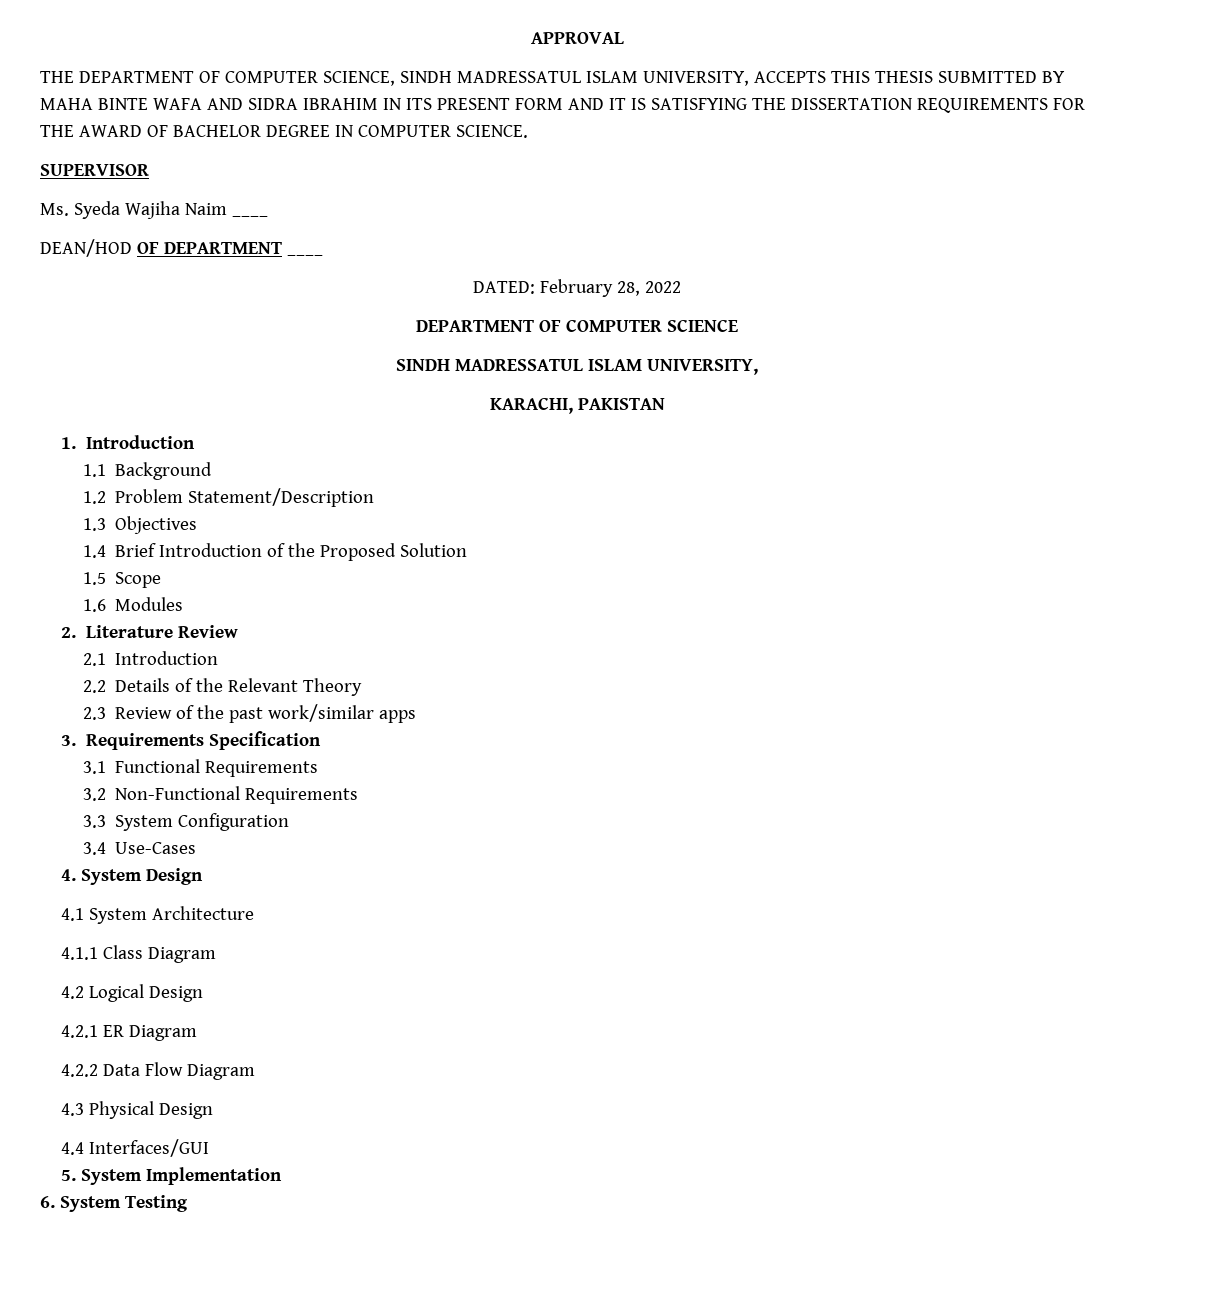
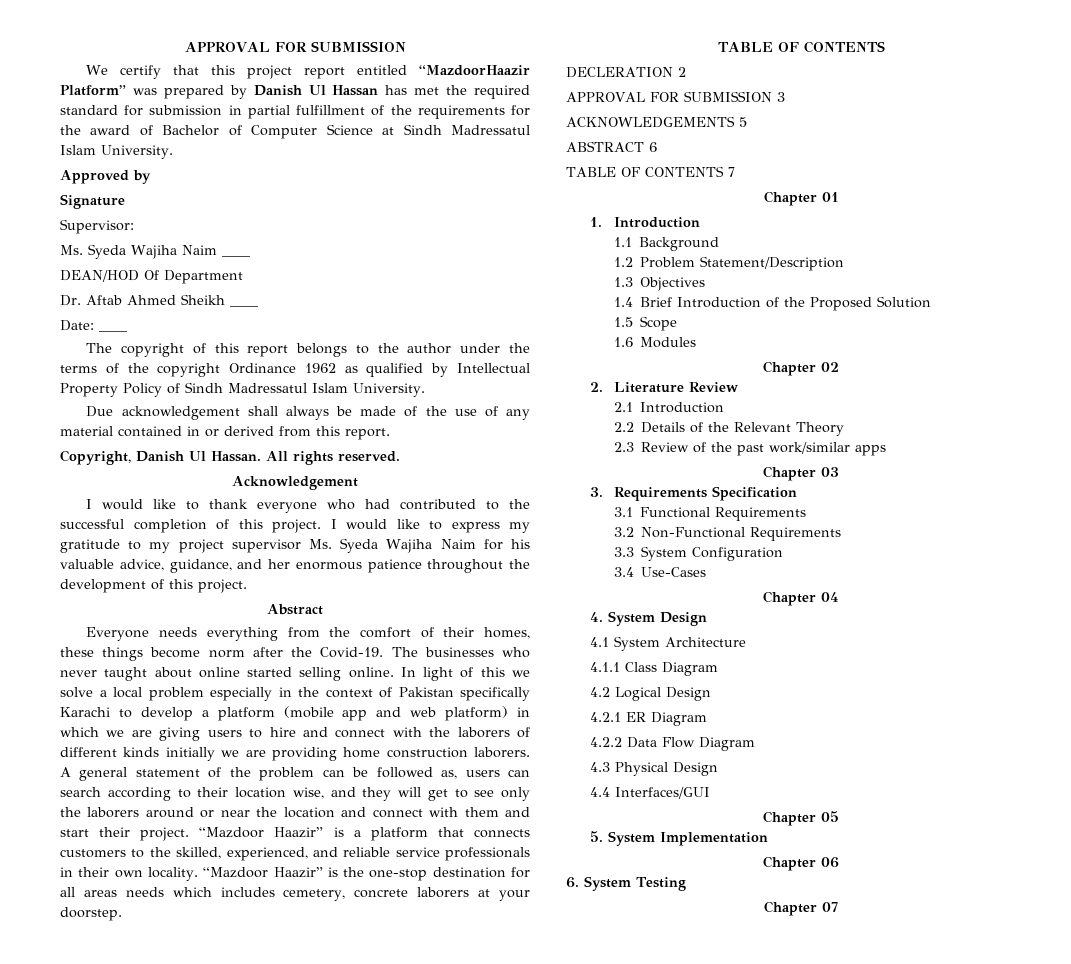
[530,32,624,44] [40,71,1065,86] [40,98,1085,113] [40,125,528,138] [40,164,149,176] APPROVAL // THE DEPARTMENT OF COMPUTER SCIENCE, SINDH MADRESSATUL ISLAM UNIVERSITY, ACCEPTS THIS THESIS SUBMITTED BY MAHA BINTE WAFA AND SIDRA IBRAHIM IN ITS PRESENT FORM AND IT IS SATISFYING THE DISSERTATION REQUIREMENTS FOR THE AWARD OF BACHELOR DEGREE IN COMPUTER SCIENCE. // SUPERVISOR -> [184,41,406,52] [86,65,530,79] [60,85,530,99] [60,105,530,119] [60,124,530,139] [60,145,173,159] [60,170,151,184] [60,194,125,209] [60,219,134,234] APPROVAL FOR SUBMISSION // We certify that this project report entitled “MazdoorHaazir Platform” was prepared by Danish Ul Hassan has met the required standard for submission in partial fulfillment of the requirements for the award of Bachelor of Computer Science at Sindh Madressatul Islam University. // Approved by // Signature // Supervisor:
[136,242,282,254] [286,254,323,256] [473,279,681,297] [416,319,738,332] [396,359,758,375] [489,397,665,414] OF DEPARTMENT ____ // DATED: February 28, 2022 // DEPARTMENT OF COMPUTER SCIENCE // SINDH MADRESSATUL ISLAM UNIVERSITY, // KARACHI, PAKISTAN -> [144,270,243,284] [60,294,225,306] [230,305,258,307] [60,320,127,332] [86,343,530,357] [60,363,530,377] [60,382,425,397] [86,406,531,420] [60,426,390,440] [60,450,400,465] [232,476,358,490] [86,499,530,513] [60,519,530,533] [60,538,531,553] [60,559,530,573] [60,579,247,593] [267,604,323,615] [86,627,531,641] [60,647,530,661] [60,667,530,681] [60,687,530,701] [60,706,530,721] [60,727,530,741] [60,747,530,761] [60,767,530,781] [60,787,530,801] [60,807,530,818] [60,827,530,841] [60,847,530,861] [60,867,530,881] [60,887,530,901] [60,907,122,921] [717,41,885,53] [566,67,686,78] [566,91,785,102] [566,116,747,128] [566,141,657,152] [566,166,735,177] [763,191,839,206] Of Department // Dr. Aftab Ahmed Sheikh ____ // Date: ____ // The copyright of this report belongs to the author under the terms of the copyright Ordinance 1962 as qualified by Intellectual Property Policy of Sindh Madressatul Islam University. // Due acknowledgement shall always be made of the use of any material contained in or derived from this report. // Copyright, Danish Ul Hassan. All rights reserved. // Acknowledgement // I would like to thank everyone who had contributed to the successful completion of this project. I would like to express my gratitude to my project supervisor Ms. Syeda Wajiha Naim for his valuable advice, guidance, and her enormous patience throughout the development of this project. // Abstract // Everyone needs everything from the comfort of their homes, these things become norm after the Covid-19. The businesses who never taught about online started selling online. In light of this we solve a local problem especially in the context of Pakistan specifically Karachi to develop a platform (mobile app and web platform) in which we are giving users to hire and connect with the laborers of different kinds initially we are providing home construction laborers. A general statement of the problem can be followed as, users can search according to their location wise, and they will get to see only the laborers around or near the location and connect with them and start their project. “Mazdoor Haazir” is a platform that connects customers to the skilled, experienced, and reliable service professionals in their own locality. “Mazdoor Haazir” is the one-stop destination for all areas needs which includes cemetery, concrete laborers at your doorstep. // TABLE OF CONTENTS // DECLERATION 2 // APPROVAL FOR SUBMISSION 3 // ACKNOWLEDGEMENTS 5 // ABSTRACT 6 // TABLE OF CONTENTS 7 // Chapter 01
(183, 604) none -> [763,361,839,376] // Chapter 02
(416, 716) none -> [763,466,839,481] // Chapter 03
(196, 848) none -> [763,591,839,606] // Chapter 04
(210, 1148) none -> [763,811,839,826] // Chapter 05
(283, 1176) none -> [763,856,839,871] // Chapter 06
(188, 1203) none -> [764,901,838,916] // Chapter 07

